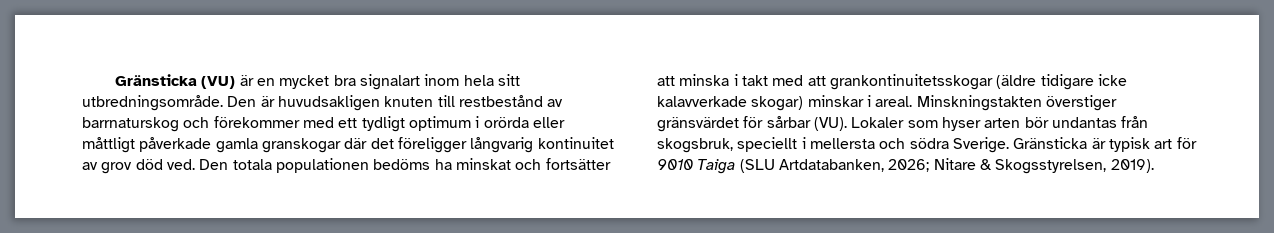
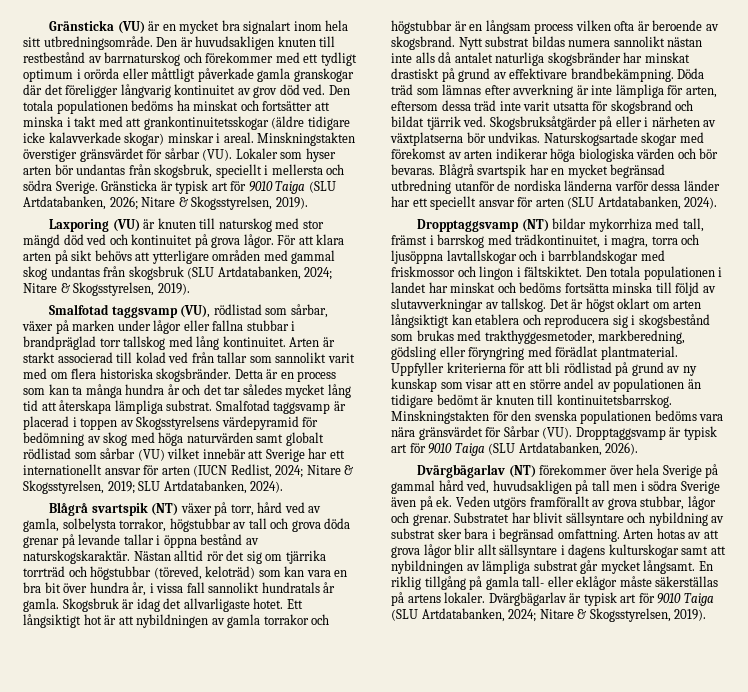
(1154, 166) none -> [49,218,324,232] [23,234,345,248] [23,250,336,264] [23,266,333,280] [23,282,190,296] [49,304,328,318] [22,320,296,334] [23,336,335,350] [23,352,355,363] [23,368,337,382] [23,384,351,398] [23,400,346,414] [23,416,319,430] [23,432,324,446] [23,448,345,462] [23,464,354,478] [23,480,284,494] [49,502,322,516] [23,518,351,532] [23,534,259,548] [23,550,326,564] [23,566,348,580] [23,582,336,596] [23,598,303,612] [23,614,330,628] [391,20,719,34] [391,36,703,50] [391,52,690,66] [391,68,705,82] [391,84,717,98] [391,100,694,114] [391,116,717,130] [390,132,704,146] [391,148,719,162] [391,164,666,178] [391,180,720,194] [391,196,718,210] [417,218,704,232] [391,234,700,248] [391,250,665,264] [391,266,723,280] [391,282,716,296] [391,298,702,312] [391,314,710,328] [391,330,686,344] [391,346,678,360] [391,362,697,376] [391,378,701,392] [391,394,672,408] [391,410,724,424] [391,426,717,440] [391,442,639,456] [417,464,719,478] [391,480,720,494] [391,496,716,510] [391,512,725,526] [391,528,719,542] [391,544,726,558] [391,560,713,574] [391,576,719,590] [391,592,714,606] [391,608,707,622] // Laxporing (VU) är knuten till naturskog med stor mängd död ved och kontinuitet på grova lågor. För att klara arten på sikt behövs att ytterligare områden med gammal skog undantas från skogsbruk (SLU Artdatabanken, 2024; Nitare & Skogsstyrelsen, 2019). // Smalfotad taggsvamp (VU), rödlistad som sårbar, växer på marken under lågor eller fallna stubbar i brandpräglad torr tallskog med lång kontinuitet. Arten är starkt associerad till kolad ved från tallar som sannolikt varit med om flera historiska skogsbränder. Detta är en process som kan ta många hundra år och det tar således mycket lång tid att återskapa lämpliga substrat. Smalfotad taggsvamp är placerad i toppen av Skogsstyrelsens värdepyramid för bedömning av skog med höga naturvärden samt globalt rödlistad som sårbar (VU) vilket innebär att Sverige har ett internationellt ansvar för arten (IUCN Redlist, 2024; Nitare & Skogsstyrelsen, 2019; SLU Artdatabanken, 2024). // Blågrå svartspik (NT) växer på torr, hård ved av gamla, solbelysta torrakor, högstubbar av tall och grova döda grenar på levande tallar i öppna bestånd av naturskogskaraktär. Nästan alltid rör det sig om tjärrika torrträd och högstubbar (töreved, keloträd) som kan vara en bra bit över hundra år, i vissa fall sannolikt hundratals år gamla. Skogsbruk är idag det allvarligaste hotet. Ett långsiktigt hot är att nybildningen av gamla torrakor och högstubbar är en långsam process vilken ofta är beroende av skogsbrand. Nytt substrat bildas numera sannolikt nästan inte alls då antalet naturliga skogsbränder har minskat drastiskt på grund av effektivare brandbekämpning. Döda träd som lämnas efter avverkning är inte lämpliga för arten, eftersom dessa träd inte varit utsatta för skogsbrand och bildat tjärrik ved. Skogsbruksåtgärder på eller i närheten av växtplatserna bör undvikas. Naturskogsartade skogar med förekomst av arten indikerar höga biologiska värden och bör bevaras. Blågrå svartspik har en mycket begränsad utbredning utanför de nordiska länderna varför dessa länder har ett speciellt ansvar för arten (SLU Artdatabanken, 2024). // Dropptaggsvamp (NT) bildar mykorrhiza med tall, främst i barrskog med trädkontinuitet, i magra, torra och ljusöppna lavtallskogar och i barrblandskogar med friskmossor och lingon i fältskiktet. Den totala populationen i landet har minskat och bedöms fortsätta minska till följd av slutavverkningar av tallskog. Det är högst oklart om arten långsiktigt kan etablera och reproducera sig i skogsbestånd som brukas med trakthyggesmetoder, markberedning, gödsling eller föryngring med förädlat plantmaterial. Uppfyller kriterierna för att bli rödlistad på grund av ny kunskap som visar att en större andel av populationen än tidigare bedömt är knuten till kontinuitetsbarrskog. Minskningstakten för den svenska populationen bedöms vara nära gränsvärdet för Sårbar (VU). Dropptaggsvamp är typisk art för 9010 Taiga (SLU Artdatabanken, 2026). // Dvärgbägarlav (NT) förekommer över hela Sverige på gammal hård ved, huvudsakligen på tall men i södra Sverige även på ek. Veden utgörs framförallt av grova stubbar, lågor och grenar. Substratet har blivit sällsyntare och nybildning av substrat sker bara i begränsad omfattning. Arten hotas av att grova lågor blir allt sällsyntare i dagens kulturskogar samt att nybildningen av lämpliga substrat går mycket långsamt. En riklig tillgång på gamla tall- eller eklågor måste säkerställas på artens lokaler. Dvärgbägarlav är typisk art för 9010 Taiga (SLU Artdatabanken, 2024; Nitare & Skogsstyrelsen, 2019).

